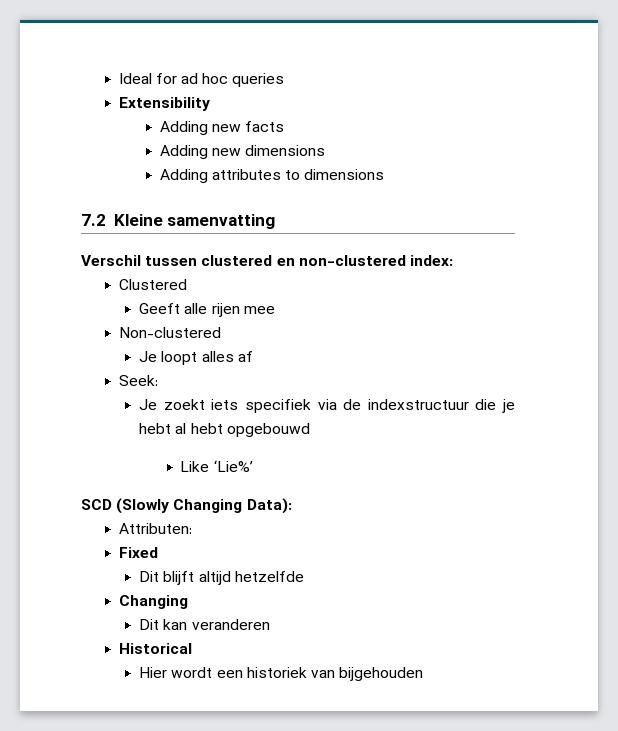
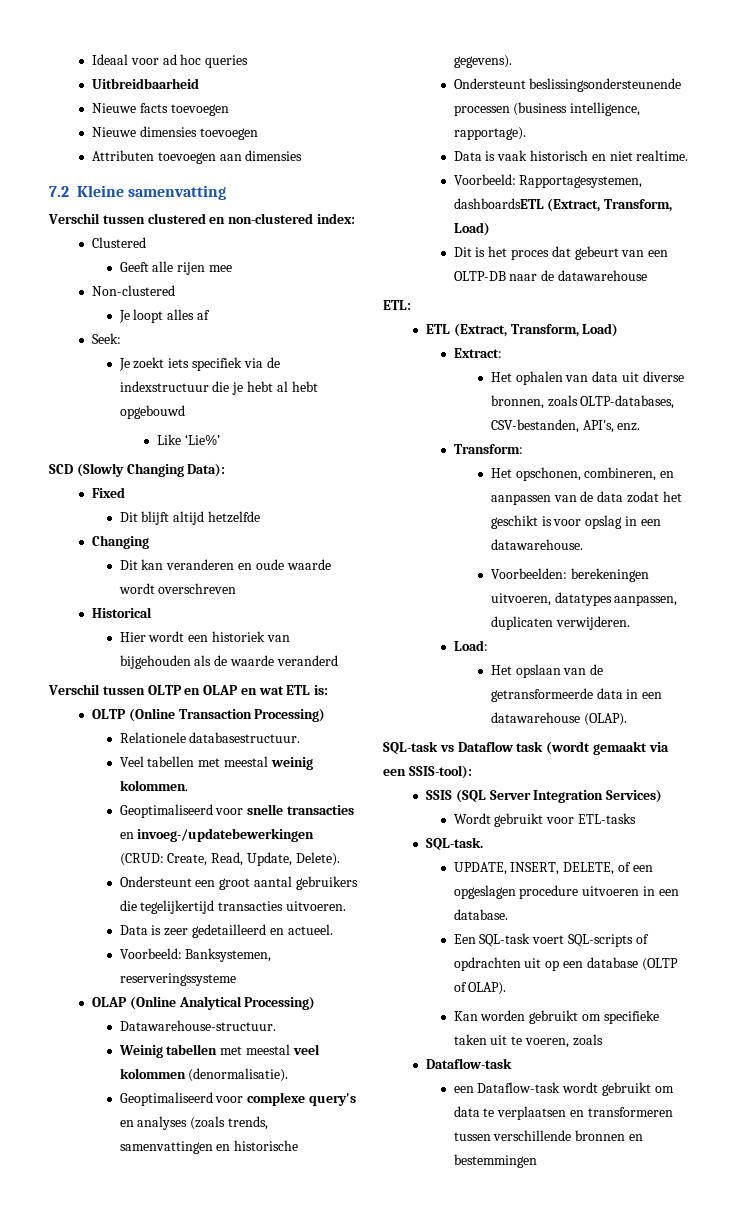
[118,73,177,84] Ideal for -> [92,54,159,65] Ideaal voor
[118,97,210,111] [159,121,285,135] [159,145,326,159] [159,169,385,183] Extensibility // Adding new facts // Adding new dimensions // Adding attributes to dimensions -> [92,78,200,89] [92,103,229,116] [92,126,258,140] [92,150,303,164] Uitbreidbaarheid // Nieuwe facts toevoegen // Nieuwe dimensies toevoegen // Attributen toevoegen aan dimensies
[118,523,192,534] // Attributen: -> (226, 470) none
(270, 624) none -> [238,559,331,570] [118,583,237,594] en oude waarde wordt overschreven
(424, 674) none -> [194,655,338,666] [48,684,329,695] [92,708,326,722] [119,732,301,743] [119,756,313,770] [119,780,188,791] [119,804,355,818] [119,828,315,842] [119,852,340,866] [119,876,358,890] [119,900,347,914] [119,924,333,938] [119,948,272,962] [119,973,236,986] [92,996,316,1010] [119,1020,276,1031] [118,1044,320,1058] [119,1068,289,1082] [119,1092,357,1106] [119,1116,269,1130] [119,1140,299,1154] [453,55,512,68] [453,78,682,92] [453,102,641,116] [453,127,526,140] [453,150,689,161] [453,174,643,188] [453,198,673,212] [453,222,490,236] [453,246,669,260] [453,270,648,281] [383,300,411,310] [426,323,619,337] [453,348,502,358] [490,371,684,385] [490,395,675,409] [490,419,641,433] [453,444,523,454] [490,467,675,481] [490,491,682,505] [490,515,661,529] [490,539,583,550] [490,568,649,582] [490,592,678,606] [490,616,630,630] [453,640,488,651] [490,664,604,678] [490,688,663,702] [490,712,627,726] [383,741,669,755] [383,765,472,779] [426,789,663,803] [453,813,637,827] [426,837,484,850] [453,862,653,875] [453,885,679,899] [453,909,508,920] [453,933,649,947] [453,957,678,971] [453,982,507,995] [453,1010,659,1024] [453,1034,603,1048] [426,1058,513,1069] [453,1082,674,1096] [453,1106,673,1120] [453,1130,644,1141] [453,1154,537,1168] als de waarde veranderd // Verschil tussen OLTP en OLAP en wat ETL is: // OLTP (Online Transaction Processing) // Relationele databasestructuur. // Veel tabellen met meestal weinig kolommen. // Geoptimaliseerd voor snelle transacties en invoeg-/updatebewerkingen (CRUD: Create, Read, Update, Delete). // Ondersteunt een groot aantal gebruikers die tegelijkertijd transacties uitvoeren. // Data is zeer gedetailleerd en actueel. // Voorbeeld: Banksystemen, reserveringssysteme // OLAP (Online Analytical Processing) // Datawarehouse-structuur. // Weinig tabellen met meestal veel kolommen (denormalisatie). // Geoptimaliseerd voor complexe query's en analyses (zoals trends, samenvattingen en historische gegevens). // Ondersteunt beslissingsondersteunende processen (business intelligence, rapportage). // Data is vaak historisch en niet realtime. // Voorbeeld: Rapportagesystemen, dashboardsETL (Extract, Transform, Load) // Dit is het proces dat gebeurt van een OLTP-DB naar de datawarehouse // ETL: // ETL (Extract, Transform, Load) // Extract: // Het ophalen van data uit diverse bronnen, zoals OLTP-databases, CSV-bestanden, API's, enz. // Transform: // Het opschonen, combineren, en aanpassen van de data zodat het geschikt is voor opslag in een datawarehouse. // Voorbeelden: berekeningen uitvoeren, datatypes aanpassen, duplicaten verwijderen. // Load: // Het opslaan van de getransformeerde data in een datawarehouse (OLAP). // SQL-task vs Dataflow task (wordt gemaakt via een SSIS-tool): // SSIS (SQL Server Integration Services) // Wordt gebruikt voor ETL-tasks // SQL-task. // UPDATE, INSERT, DELETE, of een opgeslagen procedure uitvoeren in een database. // Een SQL-task voert SQL-scripts of opdrachten uit op een database (OLTP of OLAP). // Kan worden gebruikt om specifieke taken uit te voeren, zoals // Dataflow-task // een Dataflow-task wordt gebruikt om data te verplaatsen en transformeren tussen verschillende bronnen en bestemmingen

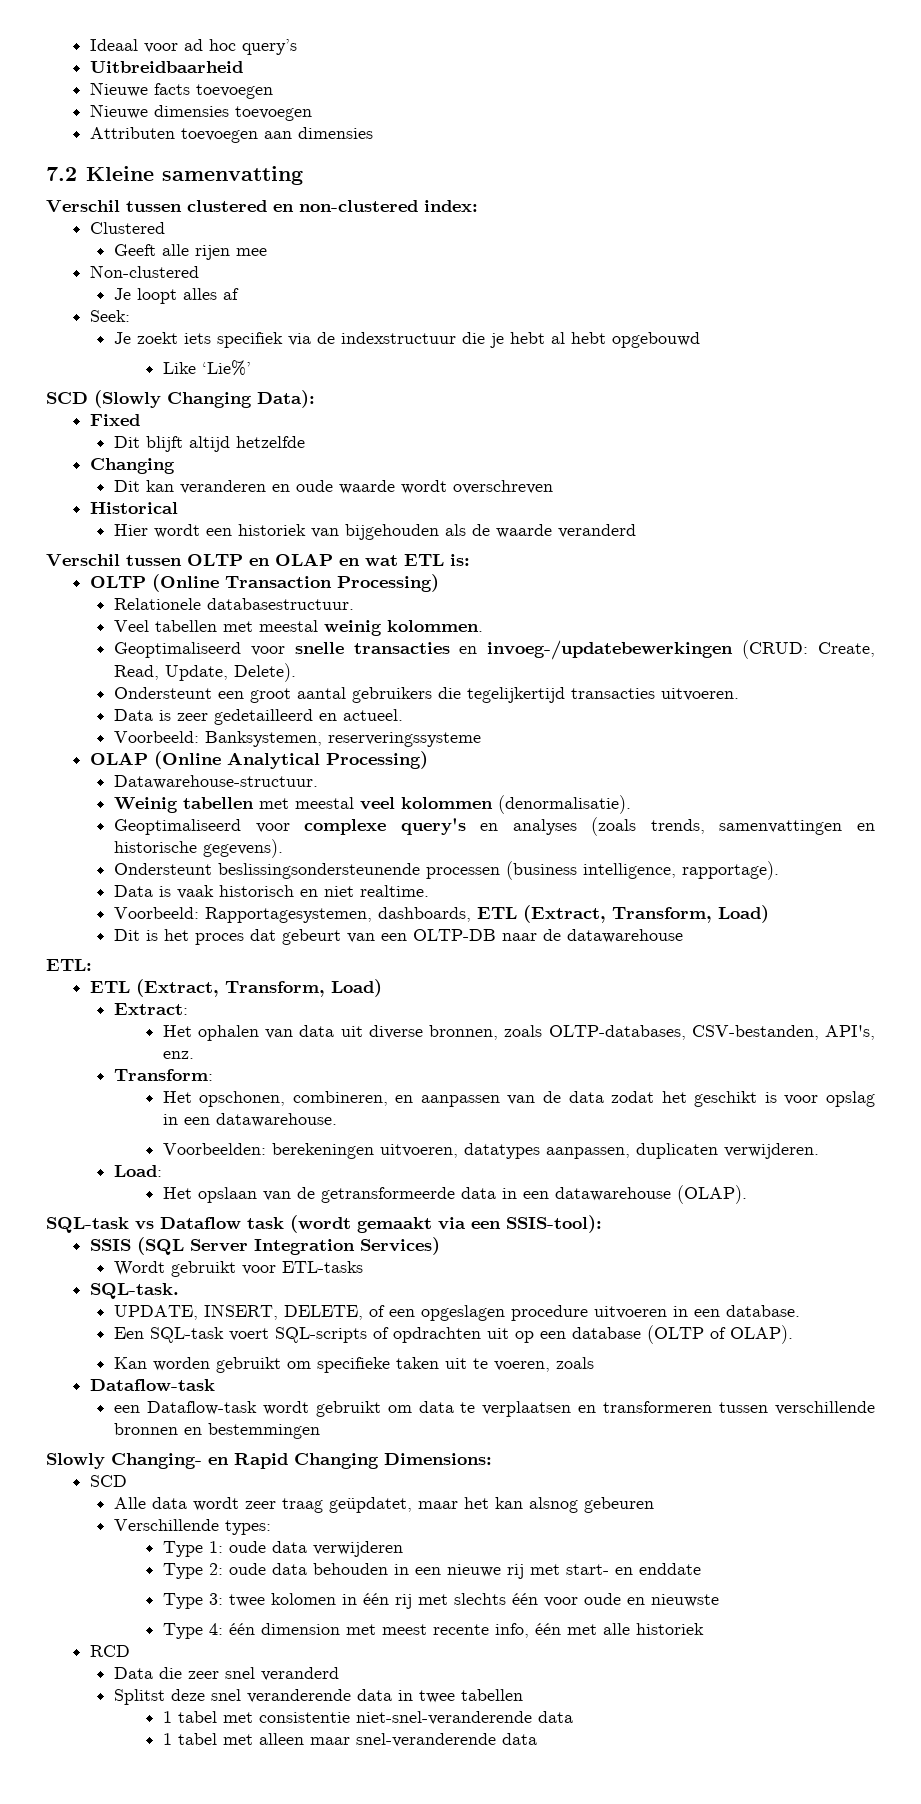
[205,55,249,68] queries -> [241,39,297,55] query’s
[453,198,544,209] dashboardsETL -> [377,907,517,922] dashboards, ETL
(537, 1161) none -> [46,1453,492,1469] [89,1475,127,1487] [113,1497,654,1513] [113,1519,271,1535] [162,1541,403,1557] [162,1563,701,1579] [162,1593,719,1609] [162,1623,704,1639] [89,1645,130,1657] [113,1667,339,1681] [113,1689,523,1705] [162,1711,573,1725] [162,1733,537,1747] // Slowly Changing- en Rapid Changing Dimensions: // SCD // Alle data wordt zeer traag geüpdatet, maar het kan alsnog gebeuren // Verschillende types: // Type 1: oude data verwijderen // Type 2: oude data behouden in een nieuwe rij met start- en enddate // Type 3: twee kolomen in één rij met slechts één voor oude en nieuwste // Type 4: één dimension met meest recente info, één met alle historiek // RCD // Data die zeer snel veranderd // Splitst deze snel veranderende data in twee tabellen // 1 tabel met consistentie niet-snel-veranderende data // 1 tabel met alleen maar snel-veranderende data

